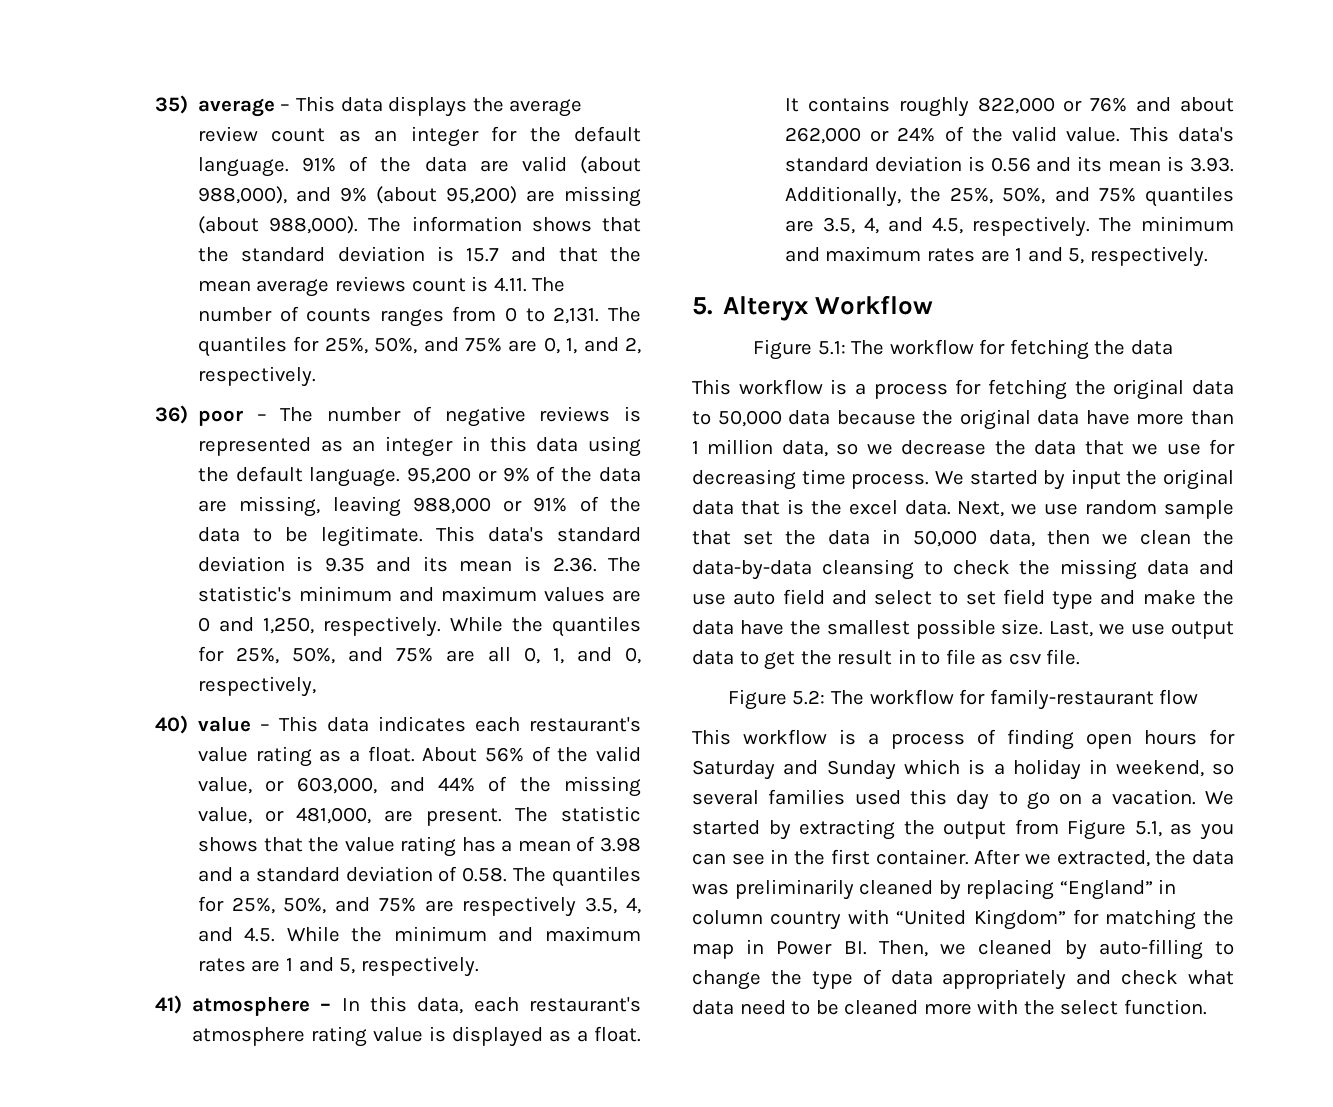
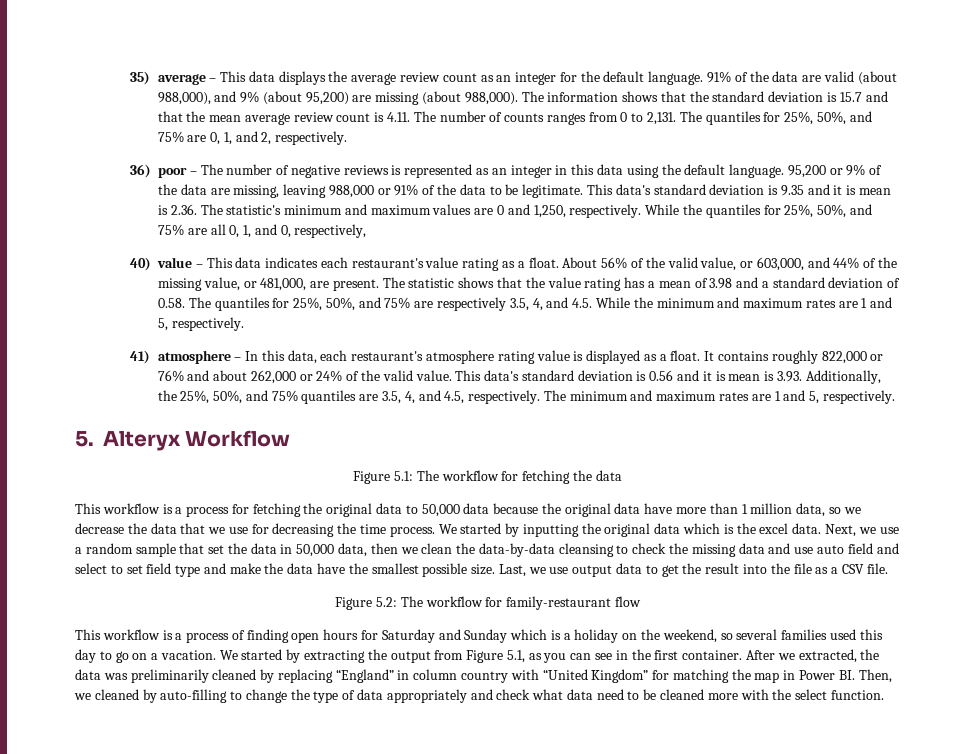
[335,276,407,292] reviews -> [293,112,334,122] review
[422,556,448,572] its -> [833,185,857,195] it is
[1077,156,1103,172] its -> [702,371,726,381] it is
(796, 479) none -> [337,523,357,534] the
[1070,469,1234,490] [692,500,780,515] input the original data that -> [522,523,721,537] inputting the original data which
(1079, 509) none -> [75,547,82,554] a
[897,649,1041,665] in to file as csv -> [742,563,864,574] into the file as a CSV
[1089,759,1108,774] in -> [622,629,661,640] on the

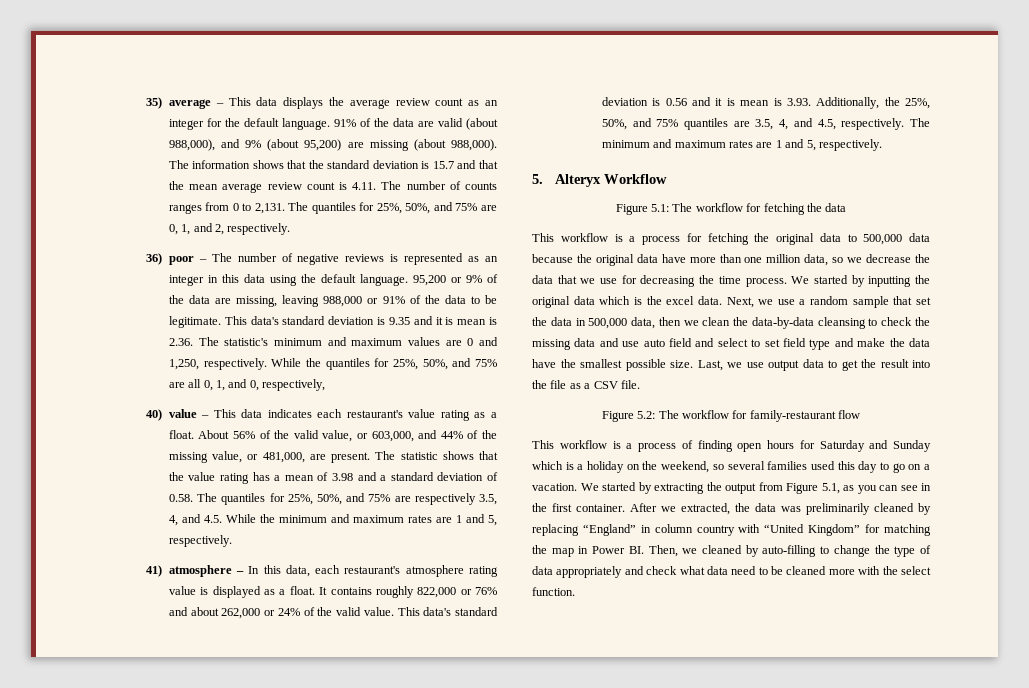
[421,504,460,517] 50,000 -> [863,234,903,245] 500,000
[741,504,748,514] 1 -> [744,257,763,263] one
[296,544,335,557] 50,000 -> [588,318,628,329] 500,000

